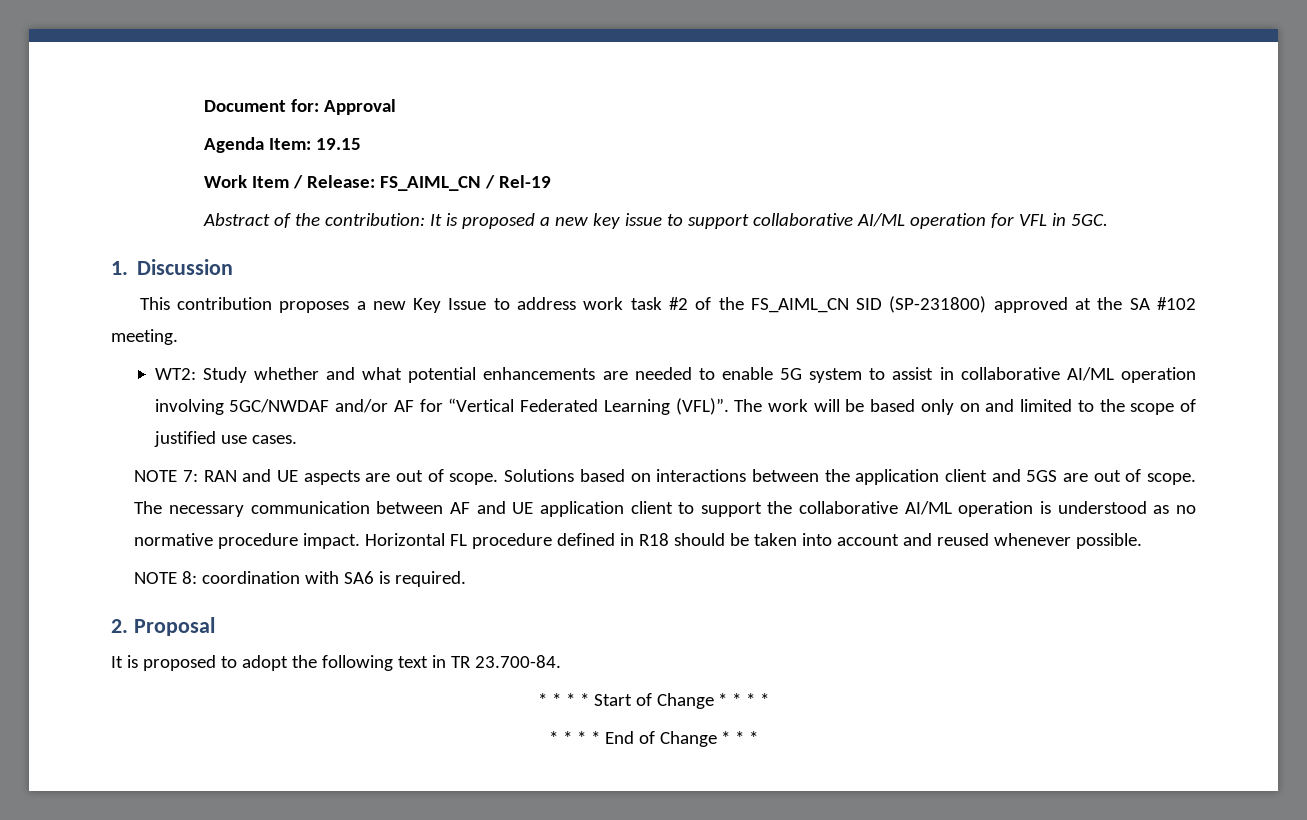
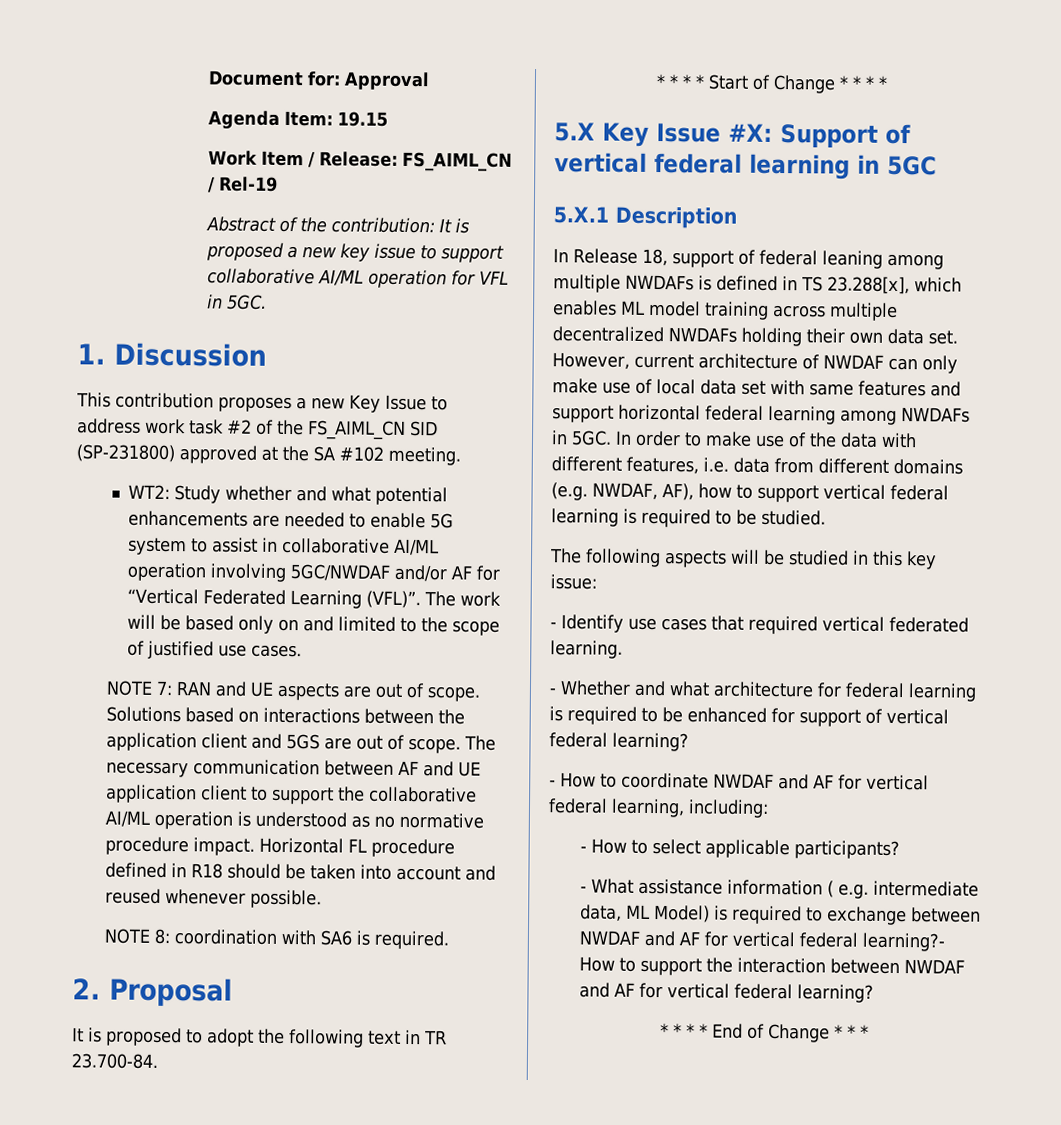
(770, 699) none -> [554,122,911,148] [554,152,937,180] [553,206,737,229] [553,248,944,270] [553,274,962,295] [553,300,898,321] [552,326,958,347] [552,352,958,374] [552,378,961,397] [552,404,970,425] [551,430,917,448] [551,456,963,475] [551,482,949,503] [551,508,826,528] [549,548,937,570] [550,574,597,590] [550,614,969,635] [550,640,623,659] [549,680,977,702] [549,706,949,727] [549,732,689,752] [549,772,929,791] [548,798,769,818] [580,838,901,860] [580,878,980,899] [580,904,982,926] [579,930,946,952] [579,956,966,976] [579,982,875,1003] // 5.X Key Issue #X: Support of vertical federal learning in 5GC // 5.X.1 Description // In Release 18, support of federal leaning among multiple NWDAFs is defined in TS 23.288[x], which enables ML model training across multiple decentralized NWDAFs holding their own data set. However, current architecture of NWDAF can only make use of local data set with same features and support horizontal federal learning among NWDAFs in 5GC. In order to make use of the data with different features, i.e. data from different domains (e.g. NWDAF, AF), how to support vertical federal learning is required to be studied. // The following aspects will be studied in this key issue: // - Identify use cases that required vertical federated learning. // - Whether and what architecture for federal learning is required to be enhanced for support of vertical federal learning? // - How to coordinate NWDAF and AF for vertical federal learning, including: // - How to select applicable participants? // - What assistance information ( e.g. intermediate data, ML Model) is required to exchange between NWDAF and AF for vertical federal learning?- How to support the interaction between NWDAF and AF for vertical federal learning?

